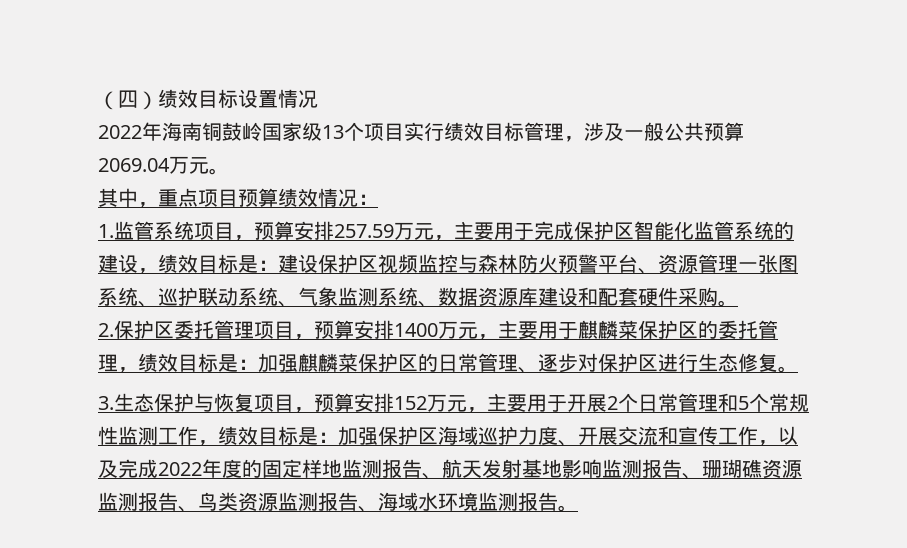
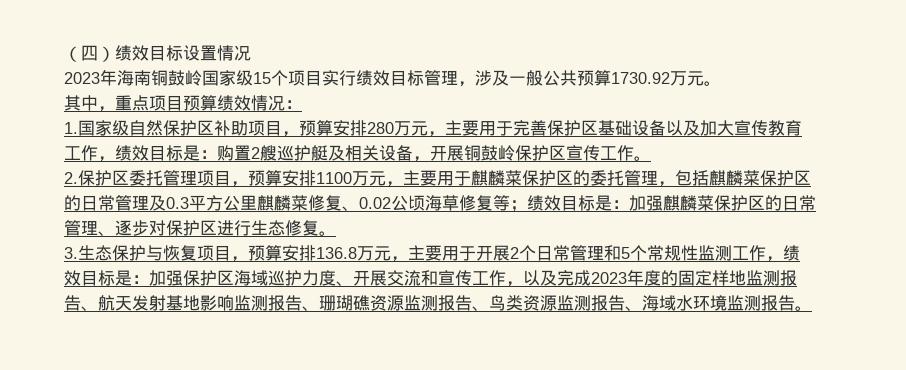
[98,125,142,139] 2022 -> [64,72,100,84] 2023
[322,125,344,139] 13 -> [253,72,271,84] 15
[98,158,170,172] 2069.04 -> [611,72,670,84] 1730.92
[114,221,394,241] 监管系统项目，预算安排257.59 -> [78,120,394,137] 国家级自然保护区补助项目，预算安排280
[554,221,794,240] [98,254,798,274] [98,287,718,307] 成保护区智能化监管系统的建设，绩效目标是：建设保护区视频监控与森林防火预警平台、资源管理一张图系统、巡护联动系统、气象监测系统、数据资源库建设和配套硬件采购 -> [530,120,802,136] [64,145,634,162] 善保护区基础设备以及加大宣传教育工作，绩效目标是：购置2艘巡护艇及相关设备，开展铜鼓岭保护区宣传工作
[394,323,438,337] 1400 -> [316,172,352,184] 1100
(138, 370) none -> [675,170,811,186] [64,195,527,212] 包括麒麟菜保护区的日常管理及0.3平方公里麒麟菜修复、0.02公顷海草修复等；
[394,396,427,410] 152 -> [316,247,357,259] 136.8
[158,462,202,476] 2022 -> [591,272,627,284] 2023

